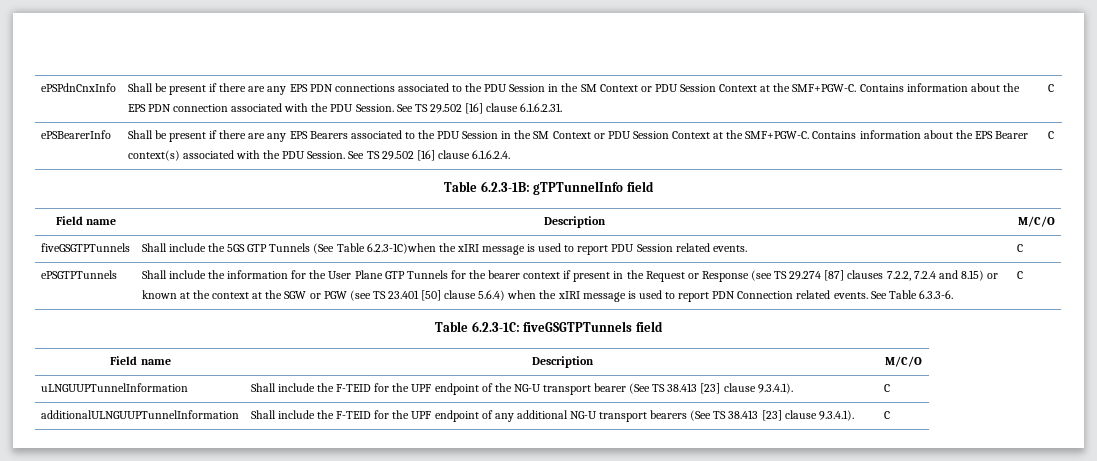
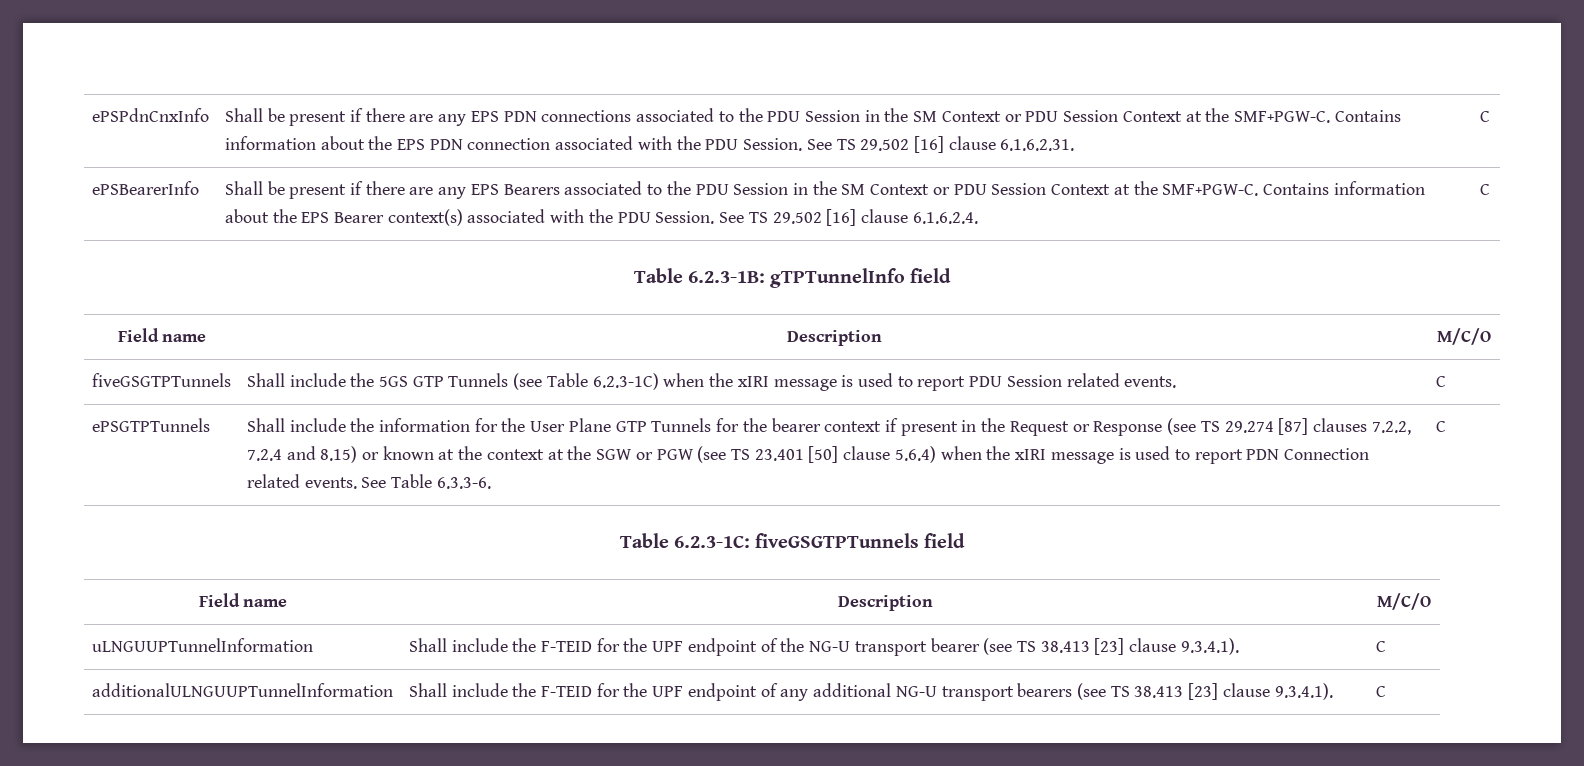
[313,243,436,254] (See Table 6.2.3-1C)when -> [513,373,705,390] (see Table 6.2.3-1C) when
[629,383,651,394] (See -> [983,638,1013,655] (see
[690,410,712,421] (See -> [1076,683,1106,700] (see

